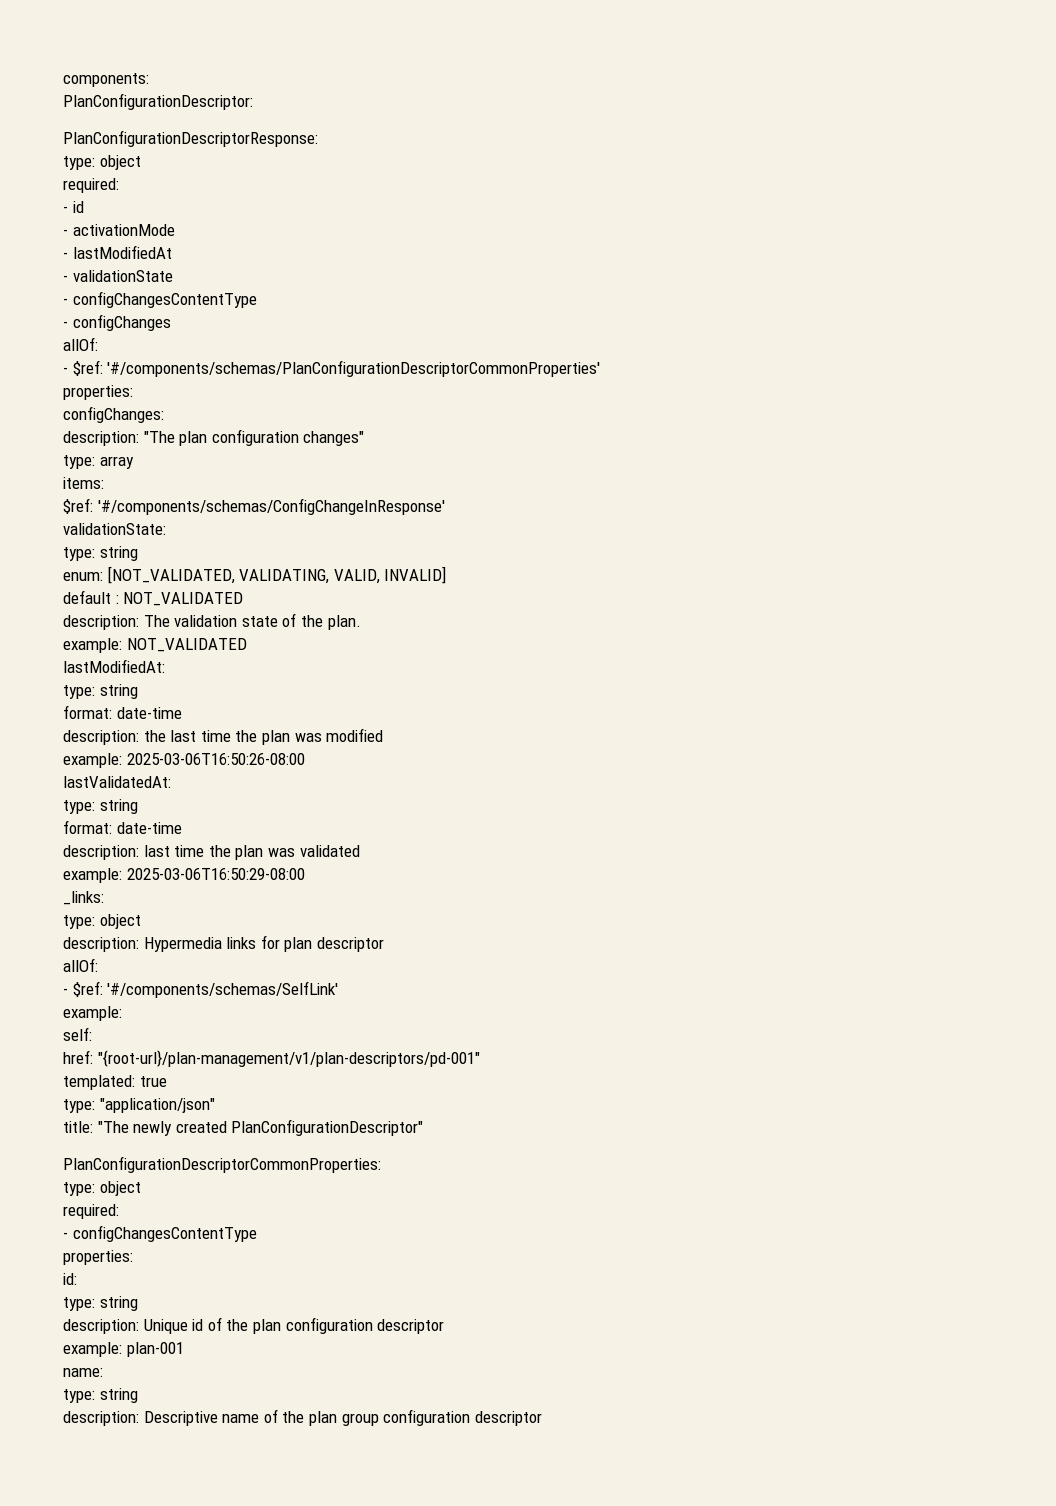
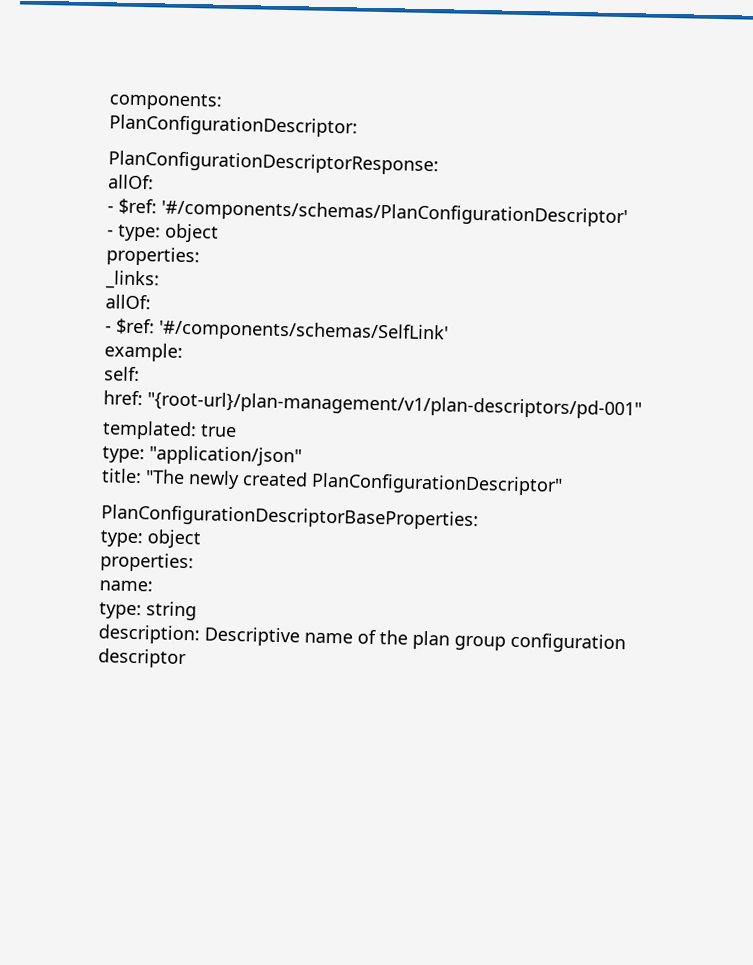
[63,155,141,170] [63,178,119,193] [63,201,84,213] [63,224,175,236] [63,245,172,259] [63,270,173,282] [63,291,257,308] [63,314,171,331] [63,337,98,351] [63,360,601,377] [63,385,133,400] [63,406,164,423] [63,429,365,446] [63,455,134,469] [63,477,104,489] [63,498,445,515] [63,523,166,535] [63,546,138,561] [63,566,447,584] [63,590,244,606] [63,613,361,630] [63,638,247,653] [63,659,165,673] [63,684,138,699] [63,705,182,719] [63,728,384,745] [63,753,305,768] [63,776,171,788] [63,799,138,814] [63,820,182,834] [63,845,360,860] [63,868,305,883] [63,891,104,905] [63,914,141,929] [63,935,384,952] type: object // required: // - id // - activationMode // - lastModifiedAt // - validationState // - configChangesContentType // - configChanges // allOf: // - $ref: '#/components/schemas/PlanConfigurationDescriptorCommonProperties' // properties: // configChanges: // description: "The plan configuration changes" // type: array // items: // $ref: '#/components/schemas/ConfigChangeInResponse' // validationState: // type: string // enum: [NOT_VALIDATED, VALIDATING, VALID, INVALID] // default : NOT_VALIDATED // description: The validation state of the plan. // example: NOT_VALIDATED // lastModifiedAt: // type: string // format: date-time // description: the last time the plan was modified // example: 2025-03-06T16:50:26-08:00 // lastValidatedAt: // type: string // format: date-time // description: last time the plan was validated // example: 2025-03-06T16:50:29-08:00 // _links: // type: object // description: Hypermedia links for plan descriptor -> [108,174,154,190] [107,198,628,228] [107,223,219,243] [106,246,200,267] [104,270,160,290] allOf: // - $ref: '#/components/schemas/PlanConfigurationDescriptor' // - type: object // properties: // _links:
[63,1156,381,1173] [63,1181,141,1196] [63,1204,119,1219] [63,1225,257,1242] [63,1250,133,1265] [63,1273,77,1285] [63,1296,138,1311] [63,1317,445,1334] [63,1342,184,1357] PlanConfigurationDescriptorCommonProperties: // type: object // required: // - configChangesContentType // properties: // id: // type: string // description: Unique id of the plan configuration descriptor // example: plan-001 -> [101,504,479,531] [100,529,201,549] [100,552,194,573] PlanConfigurationDescriptorBaseProperties: // type: object // properties:

